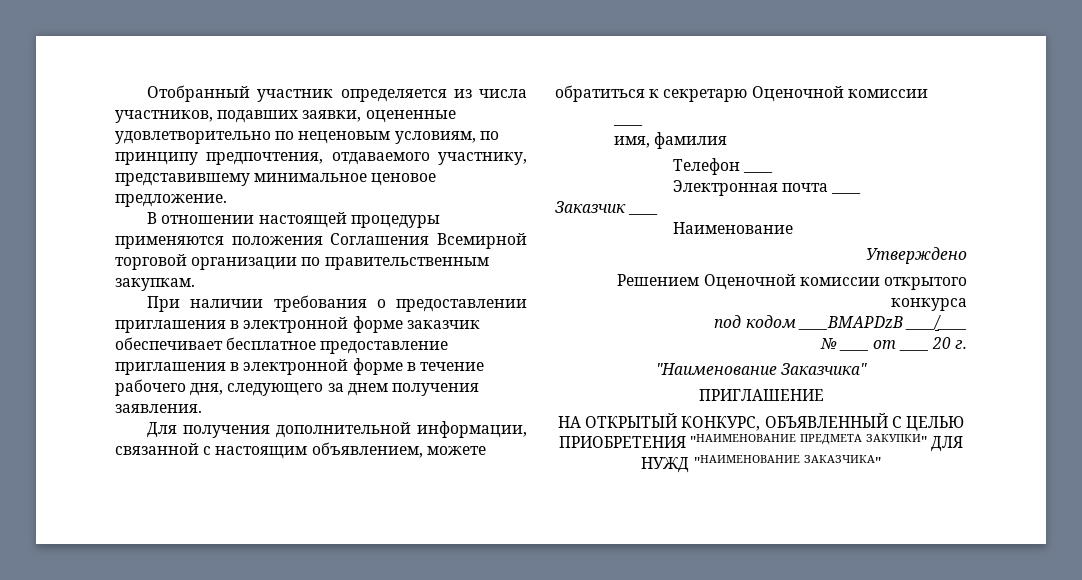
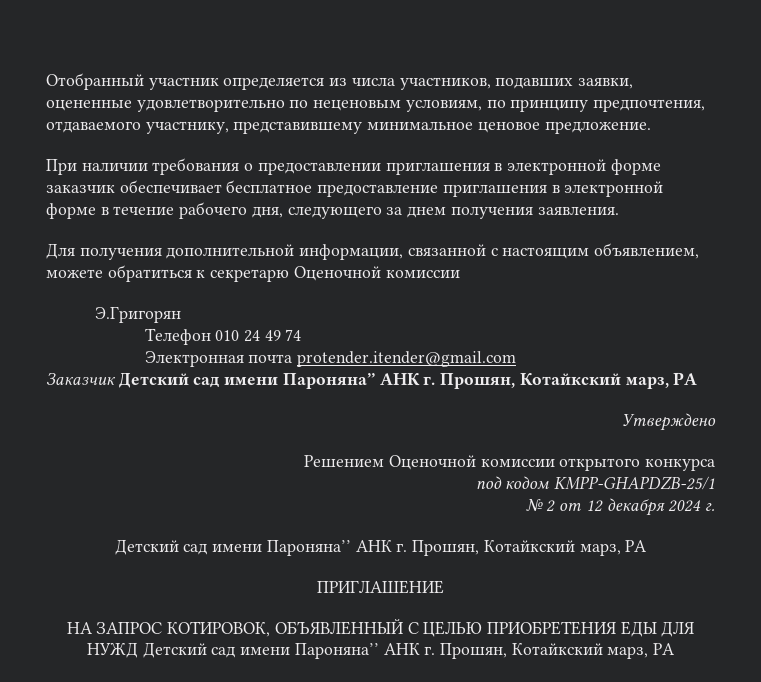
[147,212,440,228] [115,233,527,249] [115,254,489,270] [115,278,195,291] // В отношении настоящей процедуры применяются положения Соглашения Всемирной торговой организации по правительственным закупкам. -> (651, 127) none
[612,124,643,126] [613,132,728,149] [672,158,774,175] ____ // имя, фамилия // Телефон ____ -> [95,306,182,323] [144,328,302,345] Э.Григорян // Телефон 010 24 49 74
[831,192,862,194] ____ -> [297,351,517,367] protender.itender@gmail.com
[628,213,659,215] [672,222,793,234] ____ // Наименование -> [118,372,698,389] Детский сад имени Пароняна’’ АНК г. Прошян, Котайкский марз, РА
[797,315,967,330] ____BMAPDzB ____/____ -> [554,476,715,490] KMPP-GHAPDZB-25/1
[839,349,870,351] [873,340,897,349] [898,349,929,351] [931,337,967,349] [655,363,868,375] ____ от ____ 20 г. // "Наименование Заказчика" -> [546,498,716,516] [114,539,648,556] 2 от 12 декабря 2024 г. // Детский сад имени Пароняна’’ АНК г. Прошян, Котайкский марз, РА
[585,413,761,431] ОТКРЫТЫЙ КОНКУРС, -> [96,621,271,637] ЗАПРОС КОТИРОВОК,
[689,434,964,452] [641,455,881,473] "НАИМЕНОВАНИЕ ПРЕДМЕТА ЗАКУПКИ" ДЛЯ НУЖД "НАИМЕНОВАНИЕ ЗАКАЗЧИКА" -> [620,621,695,637] [86,642,676,659] ЕДЫ ДЛЯ НУЖД Детский сад имени Пароняна’’ АНК г. Прошян, Котайкский марз, РА

